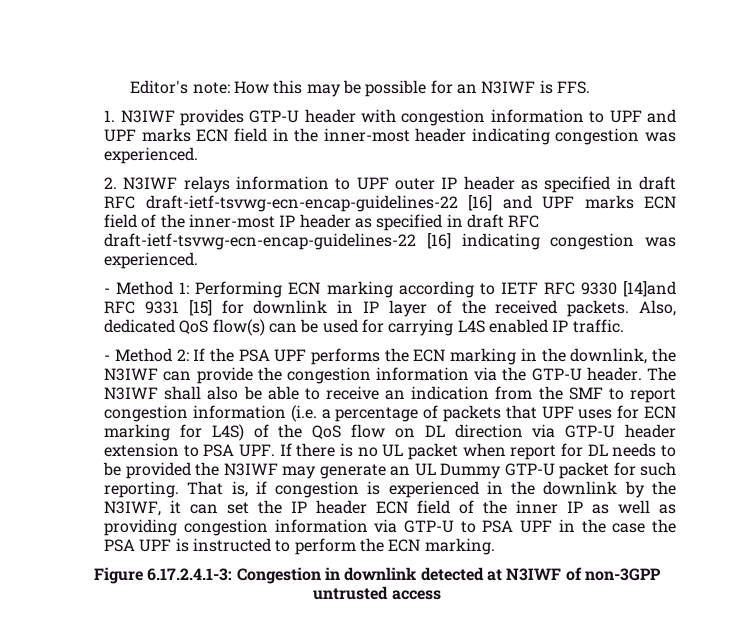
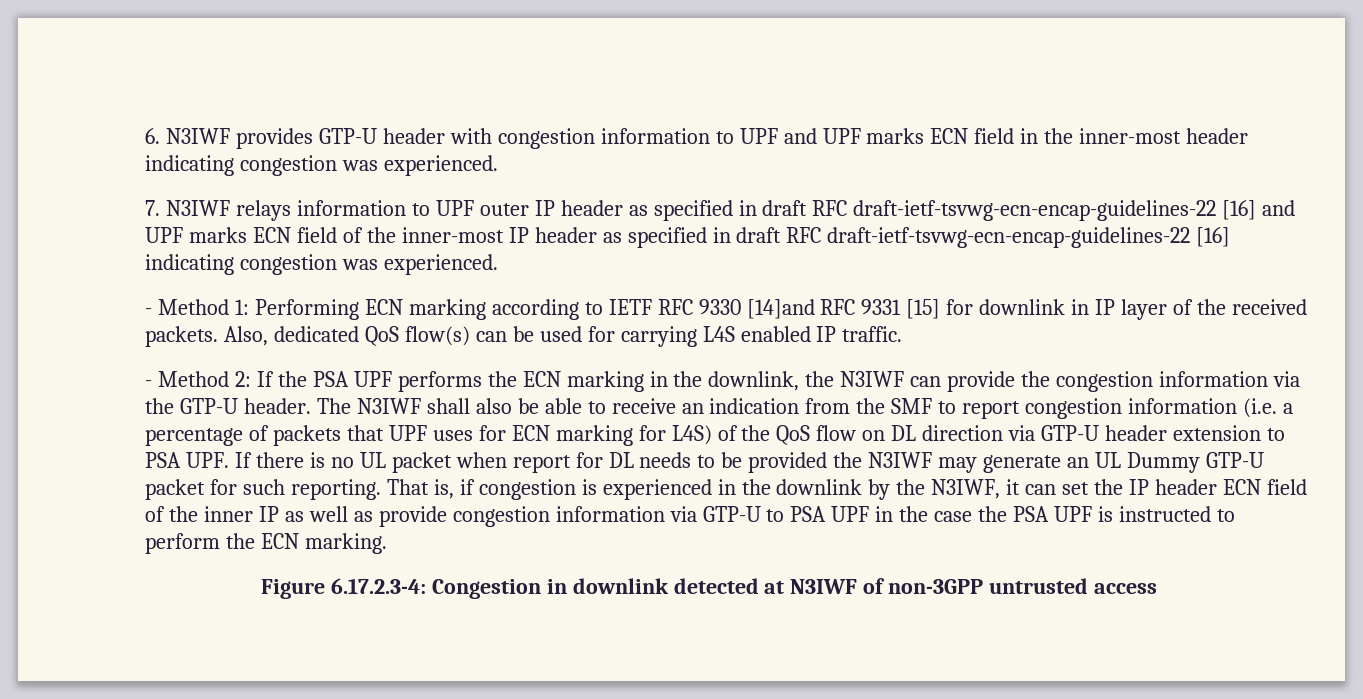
[130,80,590,97] [104,110,116,122] Editor's note: How this may be possible for an N3IWF is FFS. // 1. -> [145,128,161,144] 6.
[104,177,118,189] 2. -> [145,200,161,216] 7.
[104,519,178,536] providing -> [378,506,447,527] provide
[147,568,233,581] 6.17.2.4.1-3: -> [330,578,426,594] 6.17.2.3-4:

